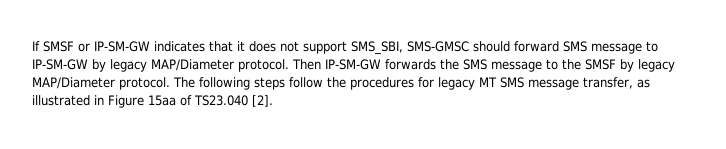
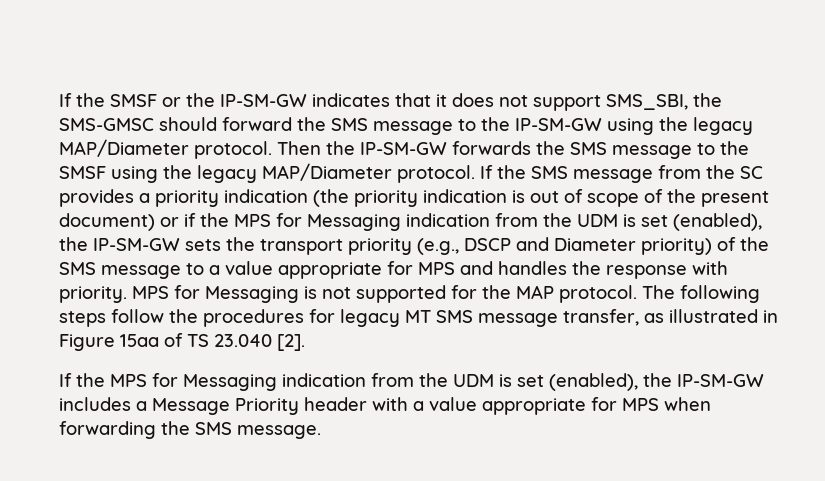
[32,41,41,51] If -> [59,93,106,107] If the
(91, 47) none -> [186,93,216,107] the
(404, 48) none -> [693,93,723,107] the
[563,41,659,54] [32,59,107,72] SMS message to IP-SM-GW by -> [297,117,689,135] the SMS message to the IP-SM-GW using the
(322, 64) none -> [326,141,356,155] the
[620,59,676,72] [32,77,171,90] by legacy MAP/Diameter protocol. -> [111,163,764,183] [59,189,770,207] [59,213,763,231] [59,237,770,255] [59,261,729,279] [59,285,638,303] using the legacy MAP/Diameter protocol. If the SMS message from the SC provides a priority indication (the priority indication is out of scope of the present document) or if the MPS for Messaging indication from the UDM is set (enabled), the IP-SM-GW sets the transport priority (e.g., DSCP and Diameter priority) of the SMS message to a value appropriate for MPS and handles the response with priority. MPS for Messaging is not supported for the MAP protocol.
[194,95,249,106] TS23.040 -> [187,334,273,347] TS 23.040
(274, 101) none -> [59,373,765,391] [59,397,712,415] [59,421,322,439] // If the MPS for Messaging indication from the UDM is set (enabled), the IP-SM-GW includes a Message Priority header with a value appropriate for MPS when forwarding the SMS message.

